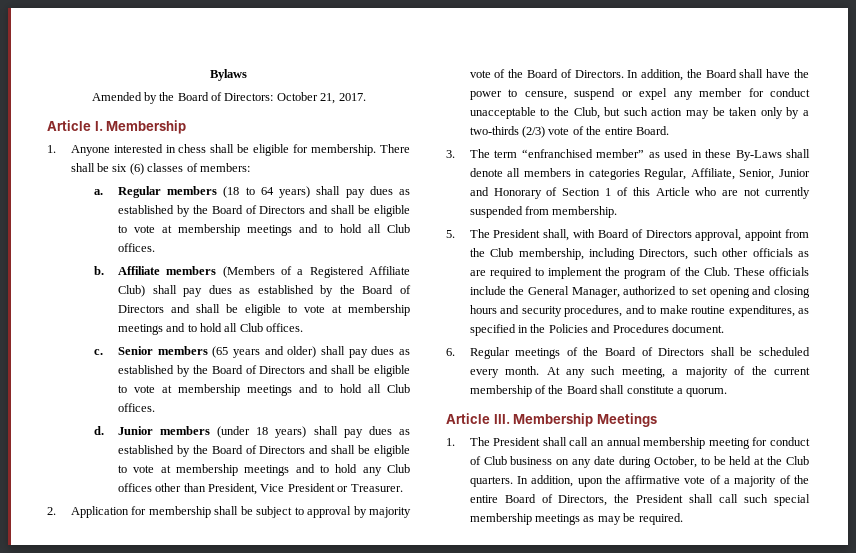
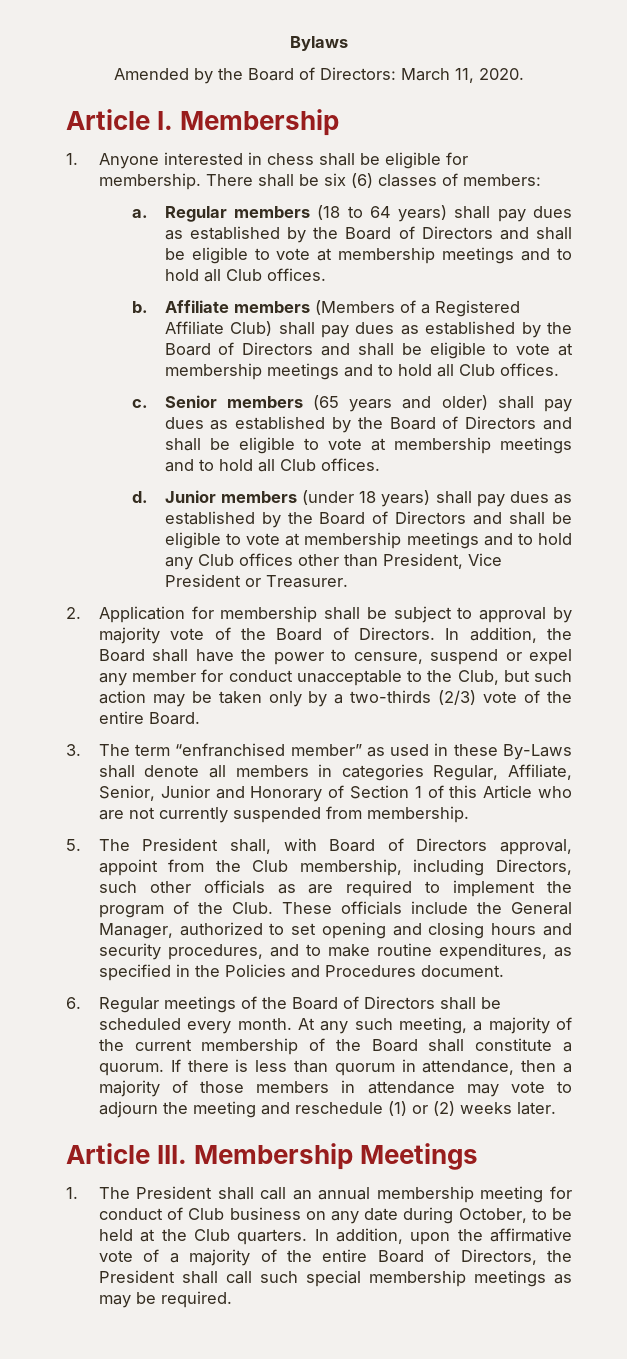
[276,92,366,104] October 21, 2017. -> [401,68,524,83] March 11, 2020.
(728, 392) none -> [170,1059,572,1076] [98,1080,572,1097] [98,1101,556,1118] If there is less than quorum in attendance, then a majority of those members in attendance may vote to adjourn the meeting and reschedule (1) or (2) weeks later.

